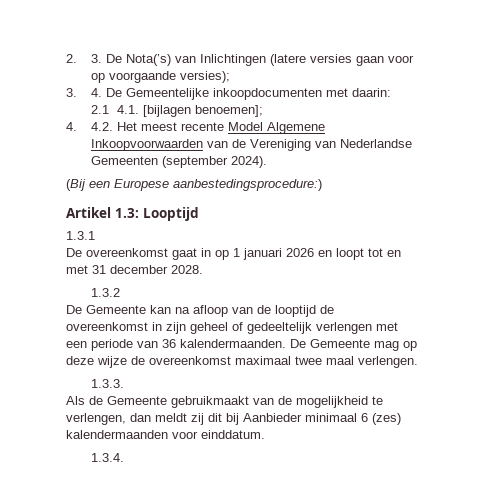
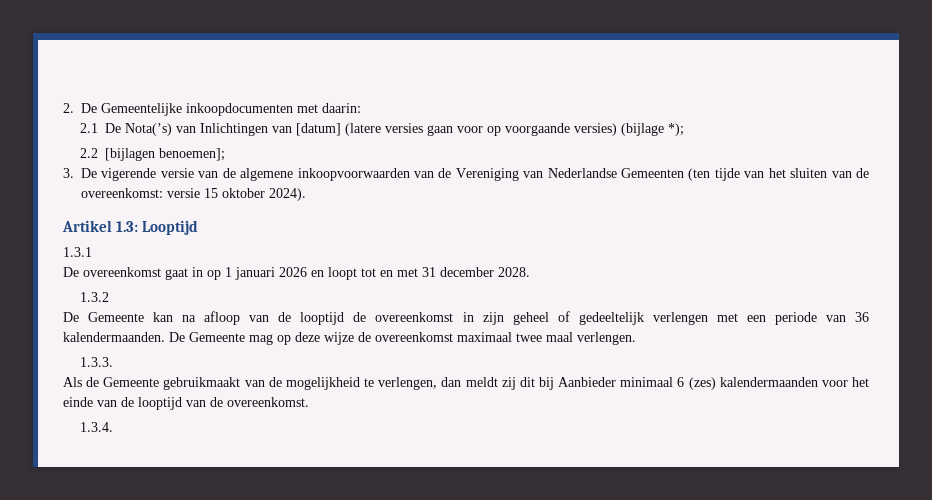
[91,54,415,66] [91,71,231,83] [66,88,103,97] 3. De Nota(’s) van Inlichtingen (latere versies gaan voor op voorgaande versies); // 3. 4. -> (74, 108) none
[116,105,263,117] [66,122,326,134] [91,139,204,151] 4.1. [bijlagen benoemen]; // 4. 4.2. Het meest recente Model Algemene Inkoopvoorwaarden -> [105,123,685,136] [80,148,226,161] [63,168,410,181] De Nota(’s) van Inlichtingen van [datum] (latere versies gaan voor op voorgaande versies) (bijlage *); // 2.2 [bijlagen benoemen]; // 3. De vigerende versie van de algemene inkoopvoorwaarden
[162,156,268,168] [66,179,322,191] (september 2024). // (Bij een Europese aanbestedingsprocedure:) -> [688,168,870,181] [81,188,306,201] (ten tijde van het sluiten van de overeenkomst: versie 15 oktober 2024).
[201,430,265,439] einddatum. -> [851,377,869,387] [63,397,309,410] het einde van de looptijd van de overeenkomst.

